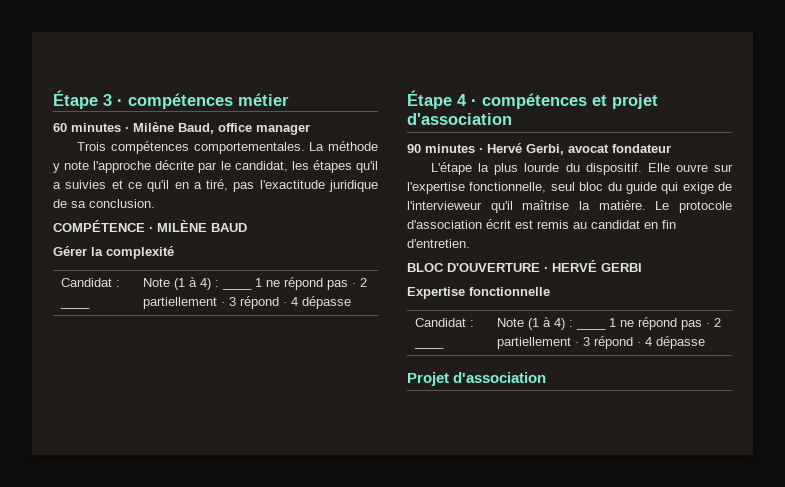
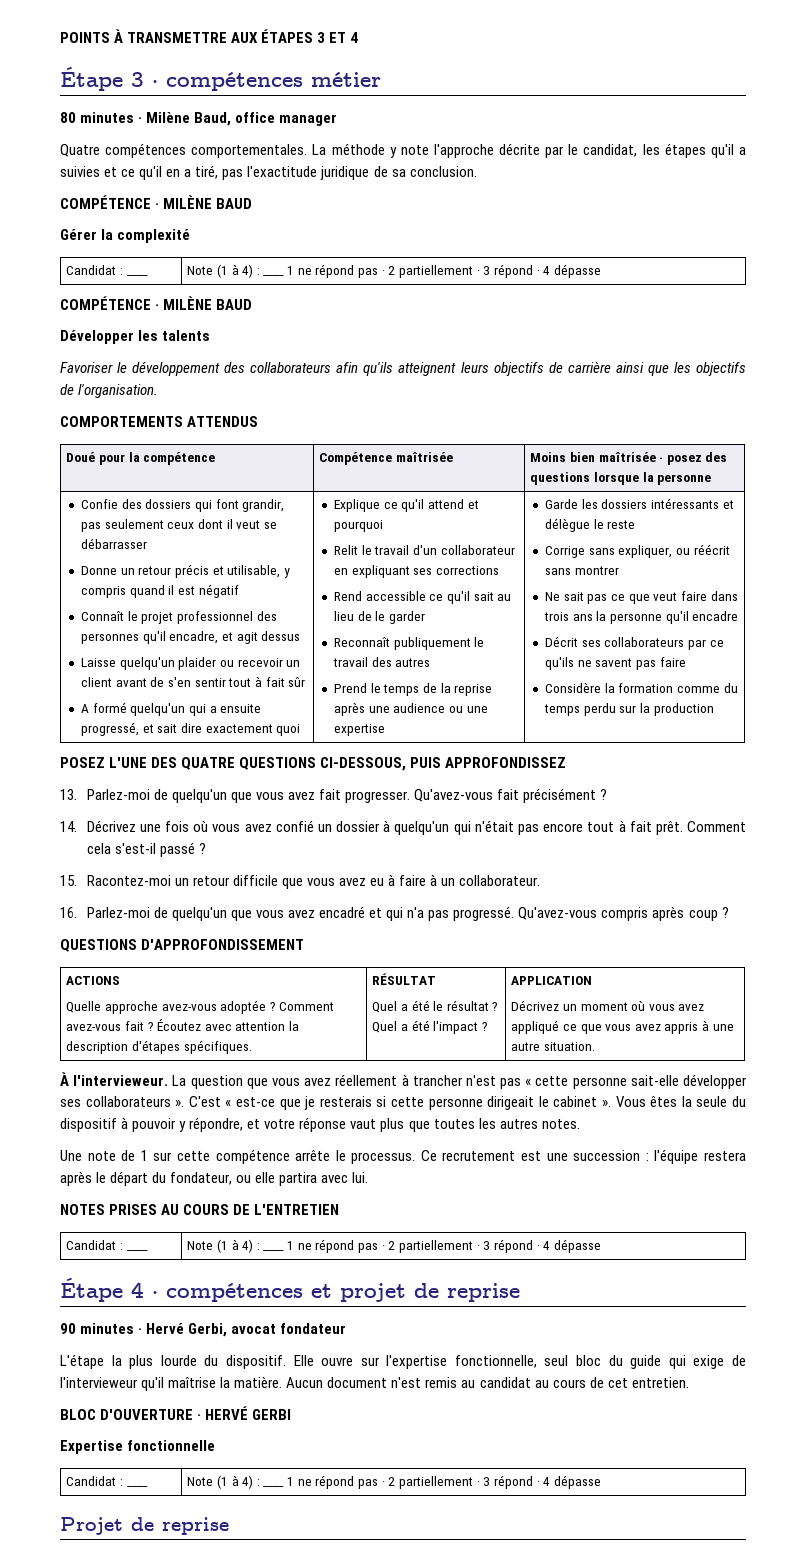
(53, 99) none -> [60,29,359,43] POINTS À TRANSMETTRE AUX ÉTAPES 3 ET 4 //
[53,123,67,132] 60 -> [60,112,76,123] 80
[77,142,107,151] Trois -> [60,144,100,157] Quatre
(351, 302) none -> [60,296,253,310] [60,330,211,344] [60,361,747,376] [60,384,159,398] [60,416,259,427] [66,452,216,465] [319,452,453,465] [530,452,728,465] [530,472,712,485] [81,499,285,512] [81,519,277,532] [81,538,148,549] [81,564,290,578] [81,584,239,598] [81,611,277,624] [81,631,301,644] [81,657,301,670] [81,676,306,687] [81,702,262,716] [81,722,301,736] [334,499,479,512] [334,520,384,532] [334,545,515,555] [334,565,500,578] [334,591,512,604] [334,611,426,624] [334,637,485,650] [333,657,431,667] [334,683,493,696] [334,702,488,716] [334,724,386,736] [545,498,734,509] [545,518,636,532] [545,544,730,558] [545,566,619,575] [545,591,738,604] [544,611,739,624] [545,636,724,650] [545,657,686,670] [545,682,738,693] [544,703,714,716] [60,757,567,771] [60,788,608,803] [60,820,747,835] [86,842,206,857] [60,874,541,889] [60,906,729,921] [60,939,305,952] [66,976,121,985] [66,1000,335,1014] [66,1019,300,1031] [66,1040,252,1054] [372,973,437,985] [372,1000,499,1013] [372,1020,488,1034] [511,976,593,985] [511,1000,705,1011] [511,1020,734,1034] [511,1042,595,1051] [60,1072,747,1089] [60,1096,747,1110] [60,1117,580,1132] [60,1149,746,1164] [60,1171,369,1186] [60,1204,340,1215] [66,1240,123,1250] [126,1250,148,1251] [187,1239,260,1253] [263,1250,285,1251] [287,1239,601,1253] // COMPÉTENCE · MILÈNE BAUD // Développer les talents // Favoriser le développement des collaborateurs afin qu'ils atteignent leurs objectifs de carrière ainsi que les objectifs de l'organisation. // COMPORTEMENTS ATTENDUS // Doué pour la compétence | Compétence maîtrisée | Moins bien maîtrisée · posez des questions lorsque la personne // Confie des dossiers qui font grandir, pas seulement ceux dont il veut se débarrasser // Donne un retour précis et utilisable, y compris quand il est négatif // Connaît le projet professionnel des personnes qu'il encadre, et agit dessus // Laisse quelqu'un plaider ou recevoir un client avant de s'en sentir tout à fait sûr // A formé quelqu'un qui a ensuite progressé, et sait dire exactement quoi | Explique ce qu'il attend et pourquoi // Relit le travail d'un collaborateur en expliquant ses corrections // Rend accessible ce qu'il sait au lieu de le garder // Reconnaît publiquement le travail des autres // Prend le temps de la reprise après une audience ou une expertise | Garde les dossiers intéressants et délègue le reste // Corrige sans expliquer, ou réécrit sans montrer // Ne sait pas ce que veut faire dans trois ans la personne qu'il encadre // Décrit ses collaborateurs par ce qu'ils ne savent pas faire // Considère la formation comme du temps perdu sur la production // POSEZ L'UNE DES QUATRE QUESTIONS CI-DESSOUS, PUIS APPROFONDISSEZ // 13. Parlez-moi de quelqu'un que vous avez fait progresser. Qu'avez-vous fait précisément ? // 14. Décrivez une fois où vous avez confié un dossier à quelqu'un qui n'était pas encore tout à fait prêt. Comment cela s'est-il passé ? // 15. Racontez-moi un retour difficile que vous avez eu à faire à un collaborateur. // 16. Parlez-moi de quelqu'un que vous avez encadré et qui n'a pas progressé. Qu'avez-vous compris après coup ? // QUESTIONS D'APPROFONDISSEMENT // ACTIONS // Quelle approche avez-vous adoptée ? Comment avez-vous fait ? Écoutez avec attention la description d'étapes spécifiques. | RÉSULTAT // Quel a été le résultat ? Quel a été l'impact ? | APPLICATION // Décrivez un moment où vous avez appliqué ce que vous avez appris à une autre situation. // À l'intervieweur. La question que vous avez réellement à trancher n'est pas « cette personne sait-elle développer ses collaborateurs ». C'est « est-ce que je resterais si cette personne dirigeait le cabinet ». Vous êtes la seule du dispositif à pouvoir y répondre, et votre réponse vaut plus que toutes les autres notes. // Une note de 1 sur cette compétence arrête le processus. Ce recrutement est une succession : l'équipe restera après le départ du fondateur, ou elle partira avec lui. // NOTES PRISES AU COURS DE L'ENTRETIEN // Candidat : ____ | Note (1 à 4) : ____ 1 ne répond pas · 2 partiellement · 3 répond · 4 dépasse
[407,113,512,125] d'association -> [414,1283,520,1302] de reprise
[655,201,732,213] [407,219,676,229] [407,239,470,248] Le protocole d'association écrit est remis au candidat en fin d'entretien. -> [286,1377,689,1388] Aucun document n'est remis au candidat au cours de cet entretien.
[453,372,547,383] d'association -> [131,1517,229,1535] de reprise

